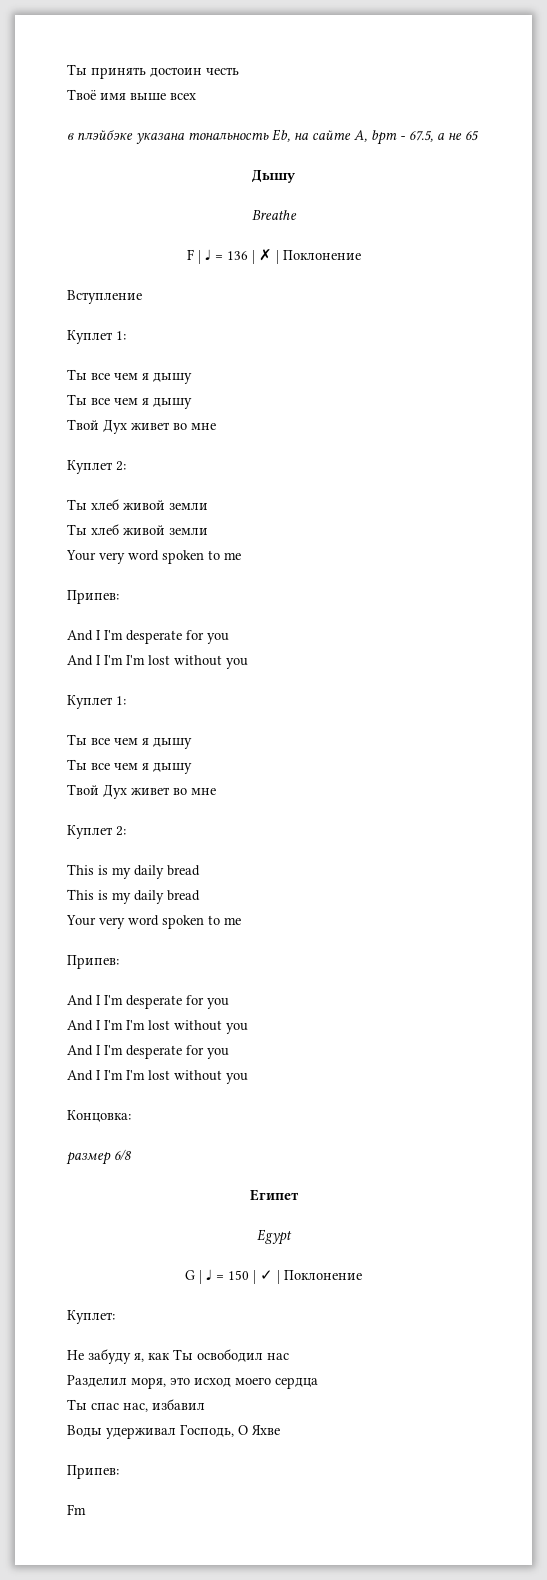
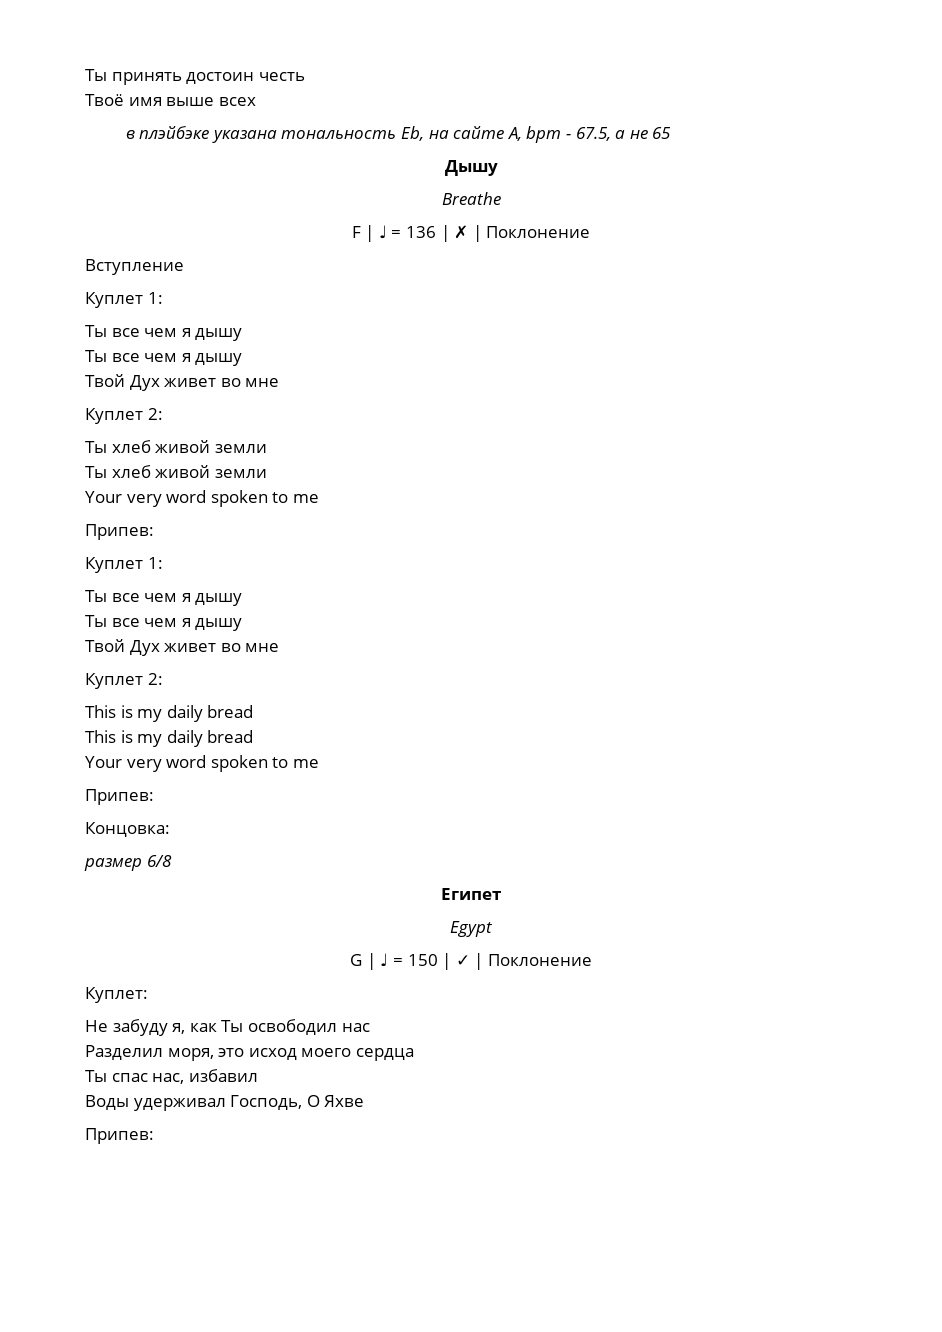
[67,630,229,644] [67,655,248,669] // And I I'm desperate for you // And I I'm I'm lost without you -> (154, 532) none
[67,995,229,1009] [67,1020,248,1034] [67,1045,229,1059] [67,1070,248,1084] // And I I'm desperate for you // And I I'm I'm lost without you // And I I'm desperate for you // And I I'm I'm lost without you -> (154, 797) none
[67,1504,86,1515] // Fm -> (154, 1136) none

